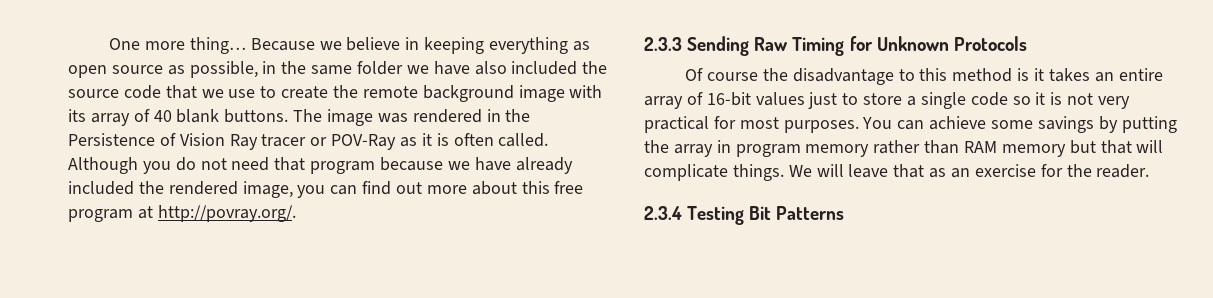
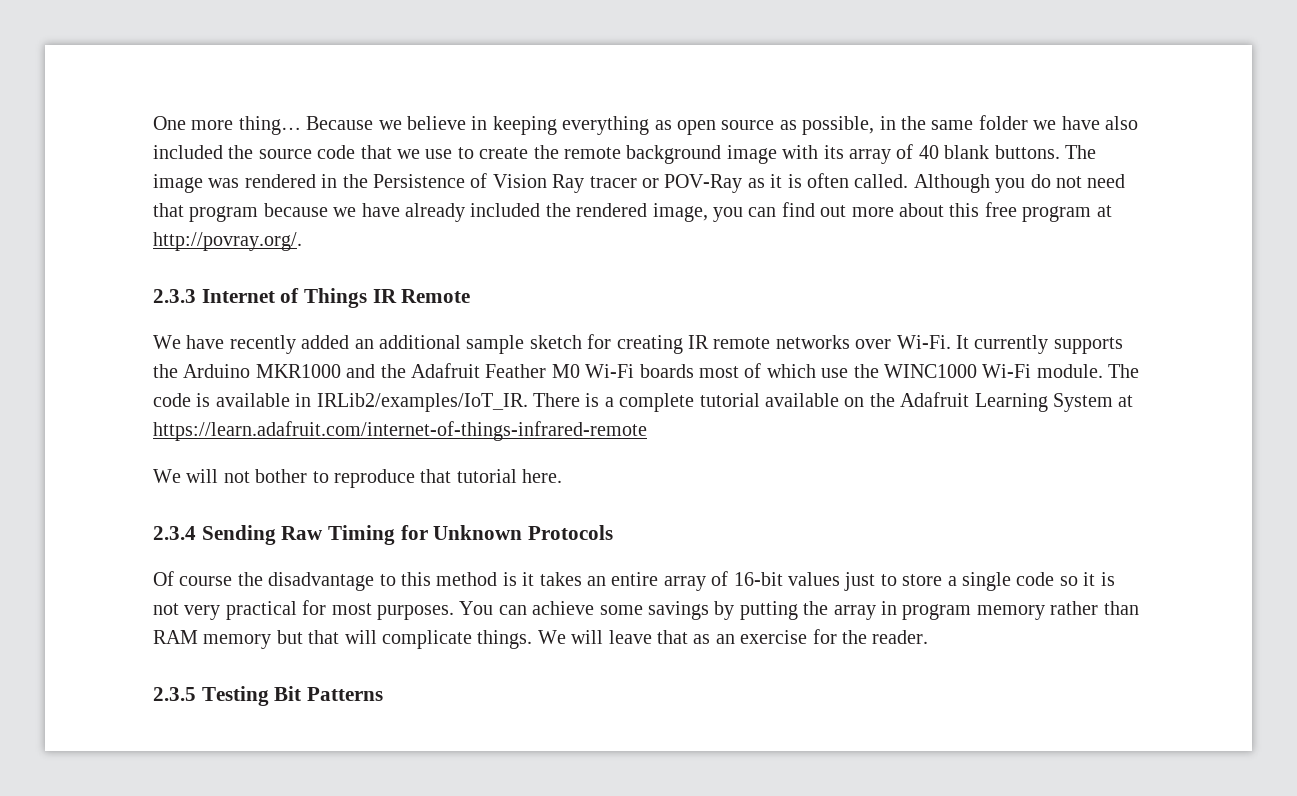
(682, 44) none -> [201,288,471,308] [153,334,1123,354] [153,363,1140,378] [153,392,1134,412] [153,421,647,441] [153,469,563,488] [153,526,196,540] Internet of Things IR Remote // We have recently added an additional sample sketch for creating IR remote networks over Wi-Fi. It currently supports the Arduino MKR1000 and the Adafruit Feather M0 Wi-Fi boards most of which use the WINC1000 Wi-Fi module. The code is available in IRLib2/examples/IoT_IR. There is a complete tutorial available on the Adafruit Learning System at https://learn.adafruit.com/internet-of-things-infrared-remote // We will not bother to reproduce that tutorial here. // 2.3.4
[644,206,682,220] 2.3.4 -> [153,687,196,701] 2.3.5

